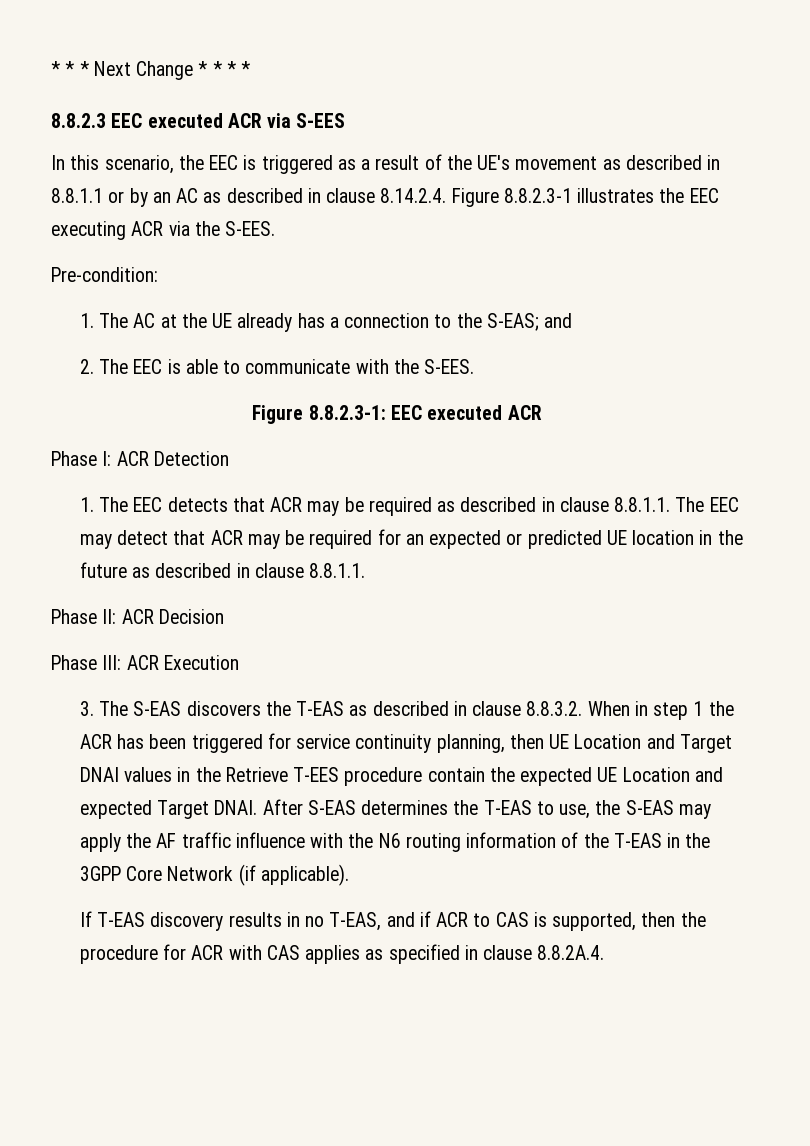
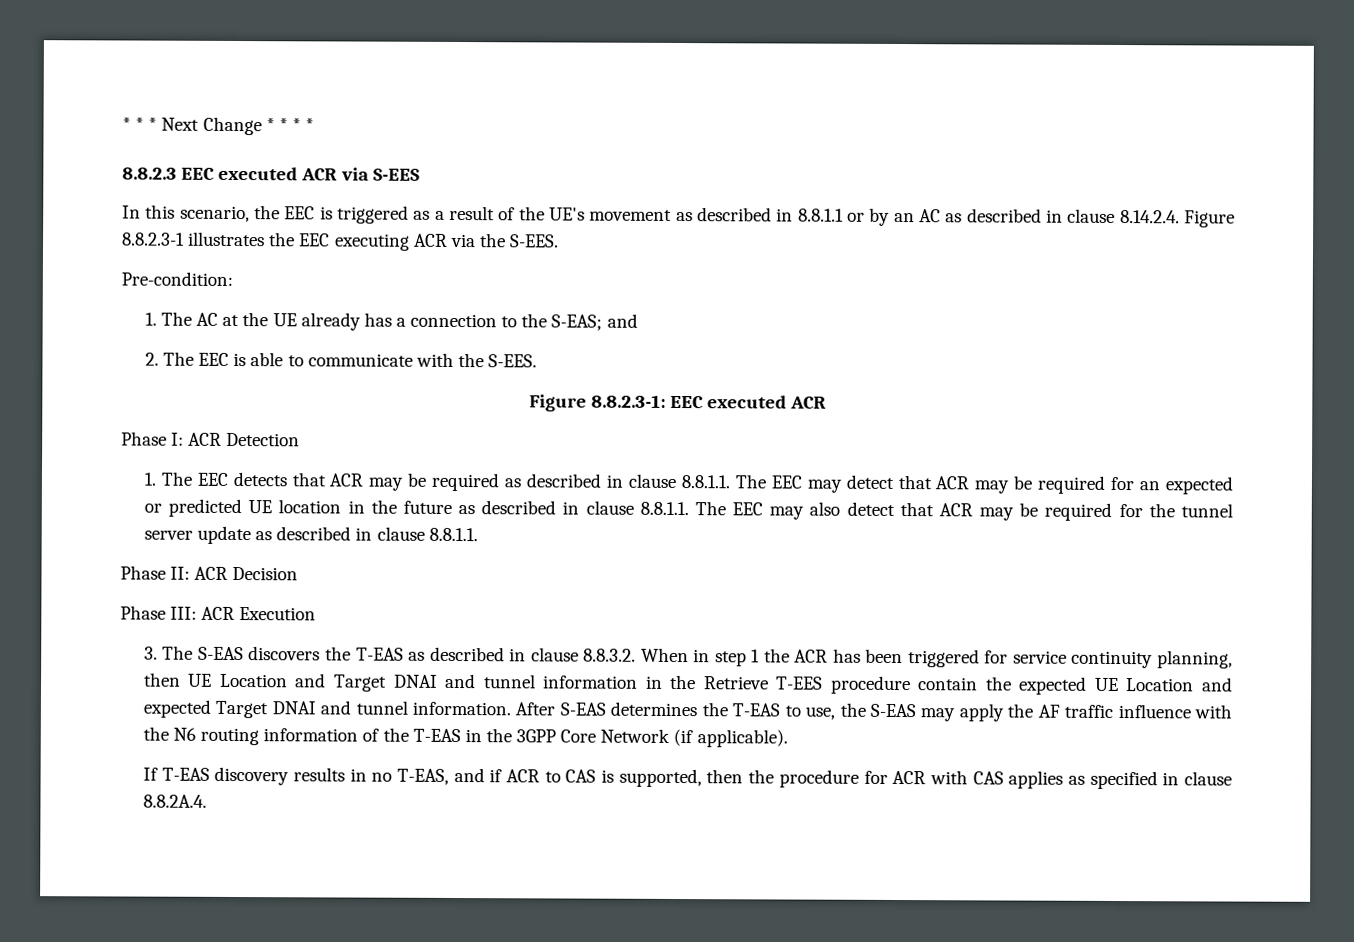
(366, 570) none -> [694,501,1234,521] [143,525,478,545] The EEC may also detect that ACR may be required for the tunnel server update as described in clause 8.8.1.1.
[124,767,173,782] values -> [445,673,639,689] and tunnel information
[214,800,258,815] DNAI. -> [271,700,512,716] DNAI and tunnel information.

